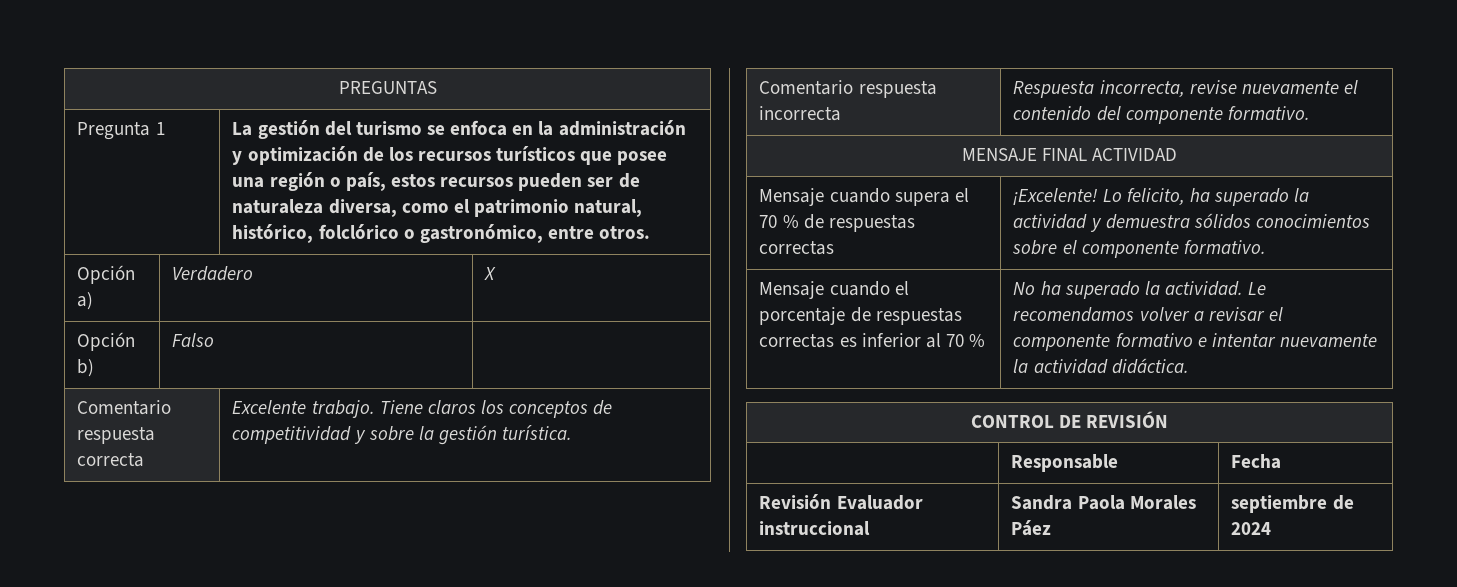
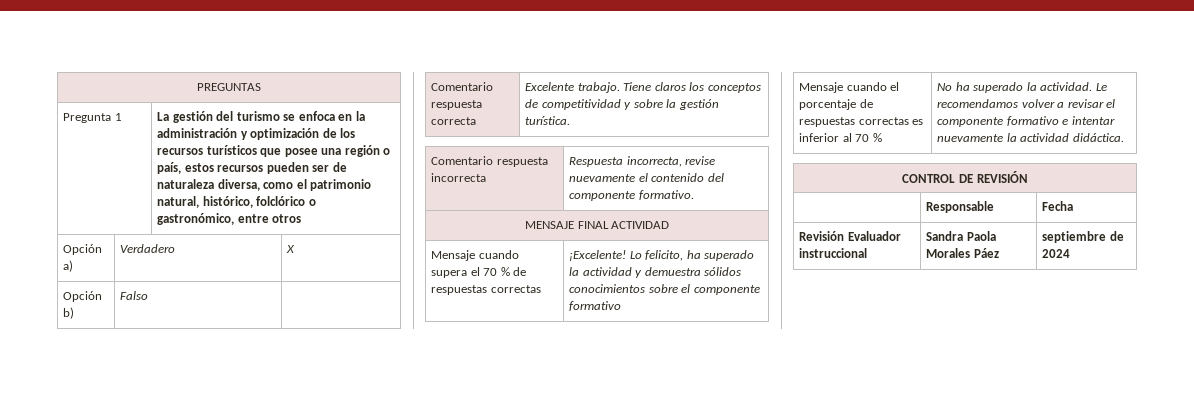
[599,226,651,239] otros. -> [272,214,302,223] otros
[1183,240,1266,254] formativo. -> [569,301,622,311] formativo

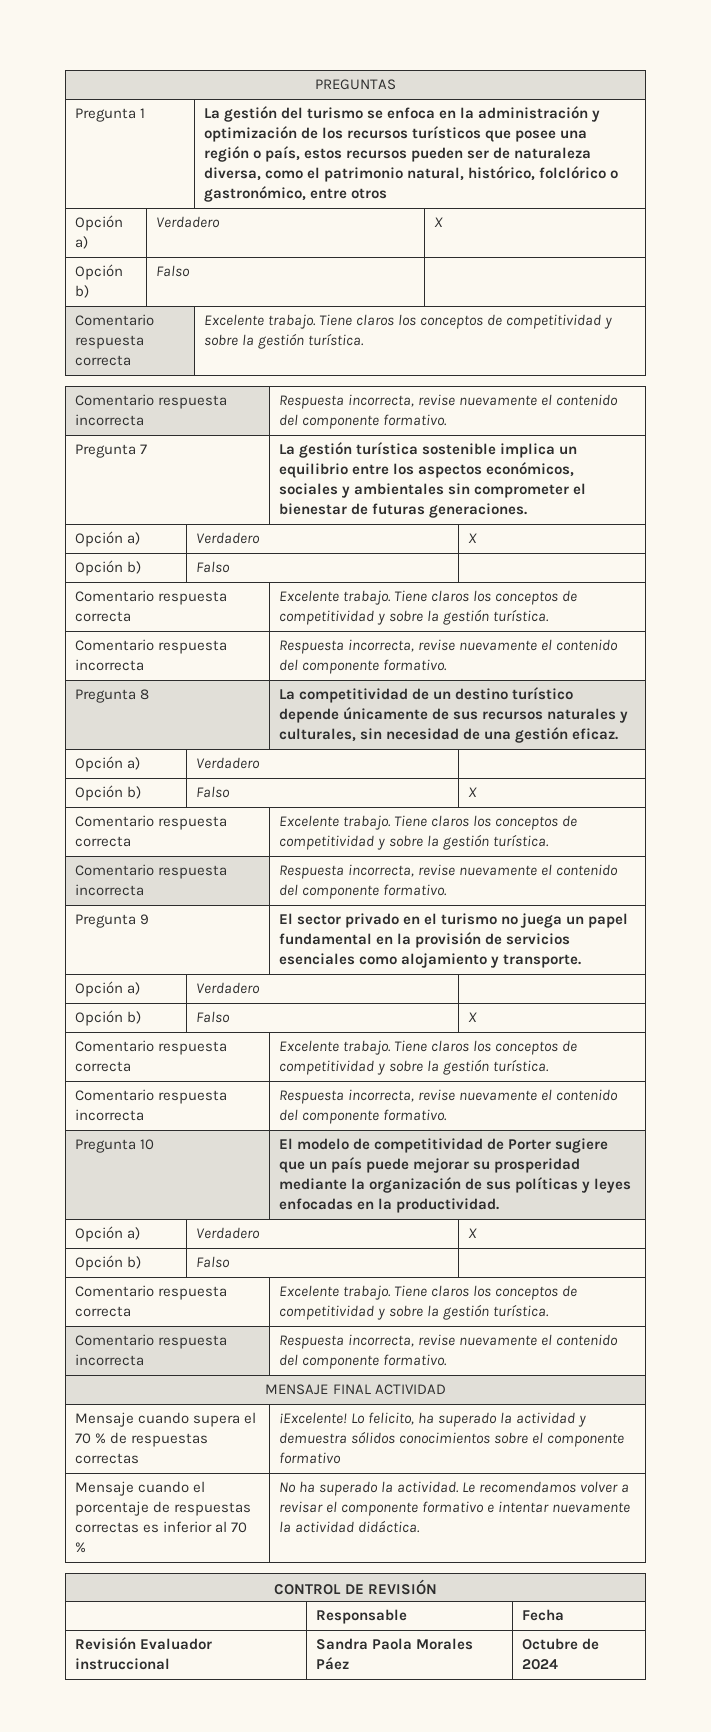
(694, 195) none -> [74,444,147,458] [278,442,578,458] [278,462,575,478] [278,483,587,498] [278,503,528,518] [74,531,140,547] [195,532,260,544] [467,533,477,543] [74,560,141,576] [195,561,230,573] [74,590,227,605] [74,611,131,622] [278,590,578,605] [278,609,550,625] [74,639,227,654] [74,659,144,671] [278,639,619,654] [278,659,447,674] [74,689,149,703] [278,687,574,703] [278,707,629,723] [278,727,619,743] [74,756,140,772] [195,757,260,769] [74,785,141,801] [195,786,230,798] [467,787,477,797] [74,815,227,830] [74,836,131,847] [278,815,578,830] [278,834,550,850] [74,864,227,879] [74,884,144,896] [278,864,619,879] [278,884,447,899] [74,914,149,928] [278,913,629,928] [278,932,571,948] [278,953,582,968] [74,981,140,997] [195,982,260,994] [74,1010,141,1026] [195,1011,230,1023] [467,1012,477,1022] [74,1040,227,1055] [74,1061,131,1072] [278,1040,578,1055] [278,1059,550,1075] [74,1089,227,1104] [74,1109,144,1121] [278,1089,619,1104] [278,1109,447,1124] [74,1139,154,1153] [278,1138,609,1153] [278,1157,581,1173] [278,1177,632,1193] [278,1198,500,1213] [74,1226,140,1242] [195,1227,260,1239] [467,1228,477,1238] [74,1255,141,1271] [195,1256,230,1268] [74,1285,227,1300] [74,1306,131,1317] [278,1285,578,1300] [278,1304,550,1320] [74,1334,227,1349] [74,1354,144,1366] [278,1334,619,1349] [278,1354,447,1369] // Pregunta 7 | La gestión turística sostenible implica un equilibrio entre los aspectos económicos, sociales y ambientales sin comprometer el bienestar de futuras generaciones. // Opción a) | Verdadero | X // Opción b) | Falso | // Comentario respuesta correcta | Excelente trabajo. Tiene claros los conceptos de competitividad y sobre la gestión turística. // Comentario respuesta incorrecta | Respuesta incorrecta, revise nuevamente el contenido del componente formativo. // Pregunta 8 | La competitividad de un destino turístico depende únicamente de sus recursos naturales y culturales, sin necesidad de una gestión eficaz. // Opción a) | Verdadero | // Opción b) | Falso | X // Comentario respuesta correcta | Excelente trabajo. Tiene claros los conceptos de competitividad y sobre la gestión turística. // Comentario respuesta incorrecta | Respuesta incorrecta, revise nuevamente el contenido del componente formativo. // Pregunta 9 | El sector privado en el turismo no juega un papel fundamental en la provisión de servicios esenciales como alojamiento y transporte. // Opción a) | Verdadero | // Opción b) | Falso | X // Comentario respuesta correcta | Excelente trabajo. Tiene claros los conceptos de competitividad y sobre la gestión turística. // Comentario respuesta incorrecta | Respuesta incorrecta, revise nuevamente el contenido del componente formativo. // Pregunta 10 | El modelo de competitividad de Porter sugiere que un país puede mejorar su prosperidad mediante la organización de sus políticas y leyes enfocadas en la productividad. // Opción a) | Verdadero | X // Opción b) | Falso | // Comentario respuesta correcta | Excelente trabajo. Tiene claros los conceptos de competitividad y sobre la gestión turística. // Comentario respuesta incorrecta | Respuesta incorrecta, revise nuevamente el contenido del componente formativo.
[1042,231,1107,243] septiembre -> [521,1638,578,1650] Octubre

